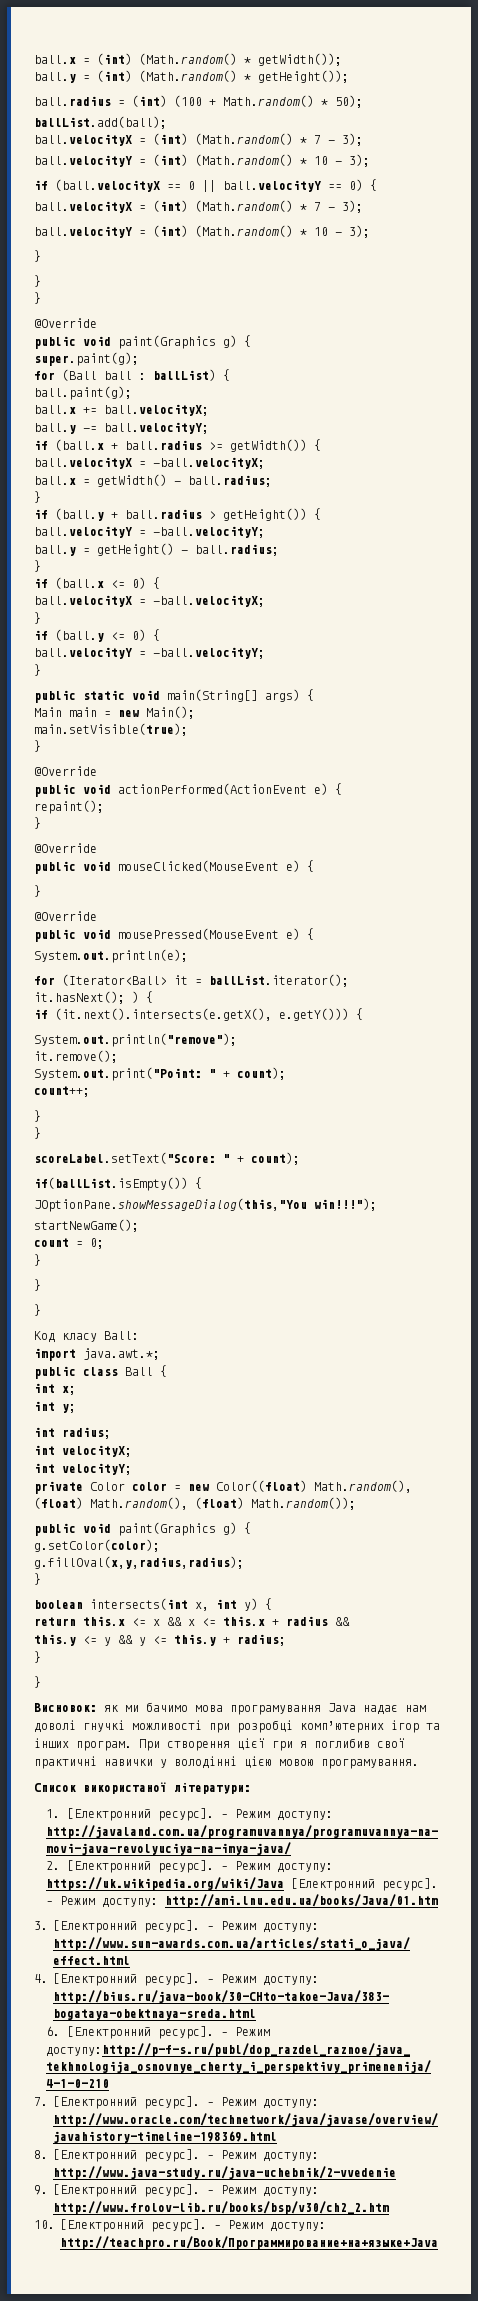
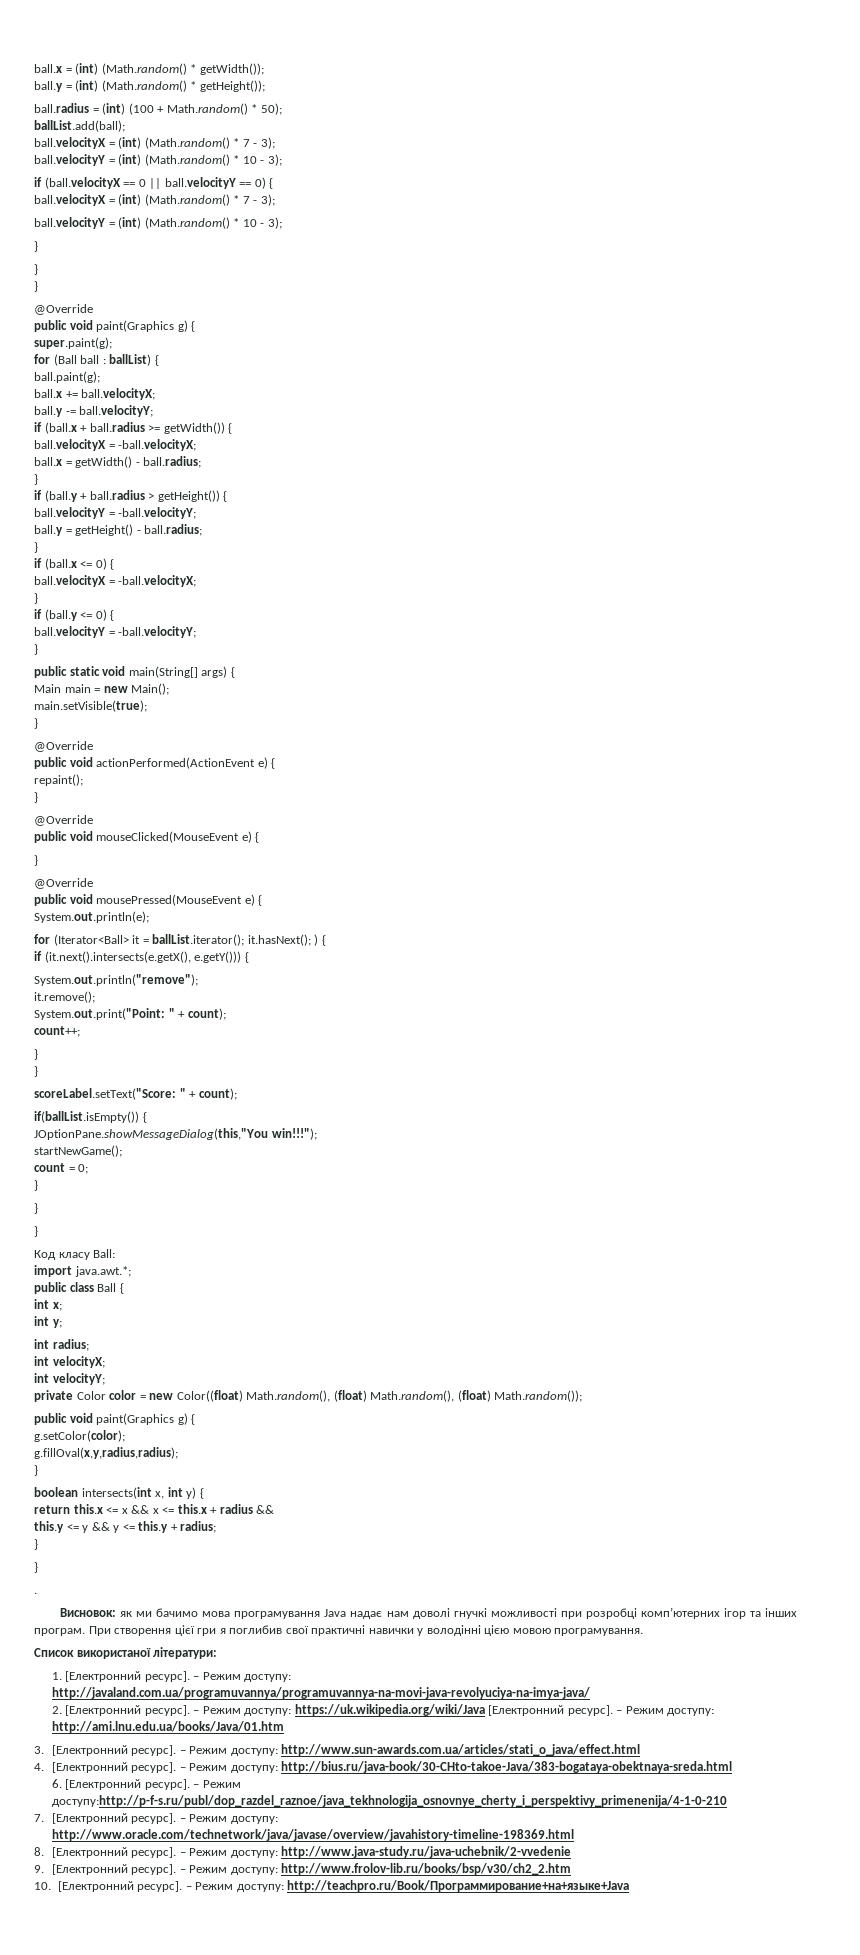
(41, 1682) none -> [34,1592,37,1594] // .

